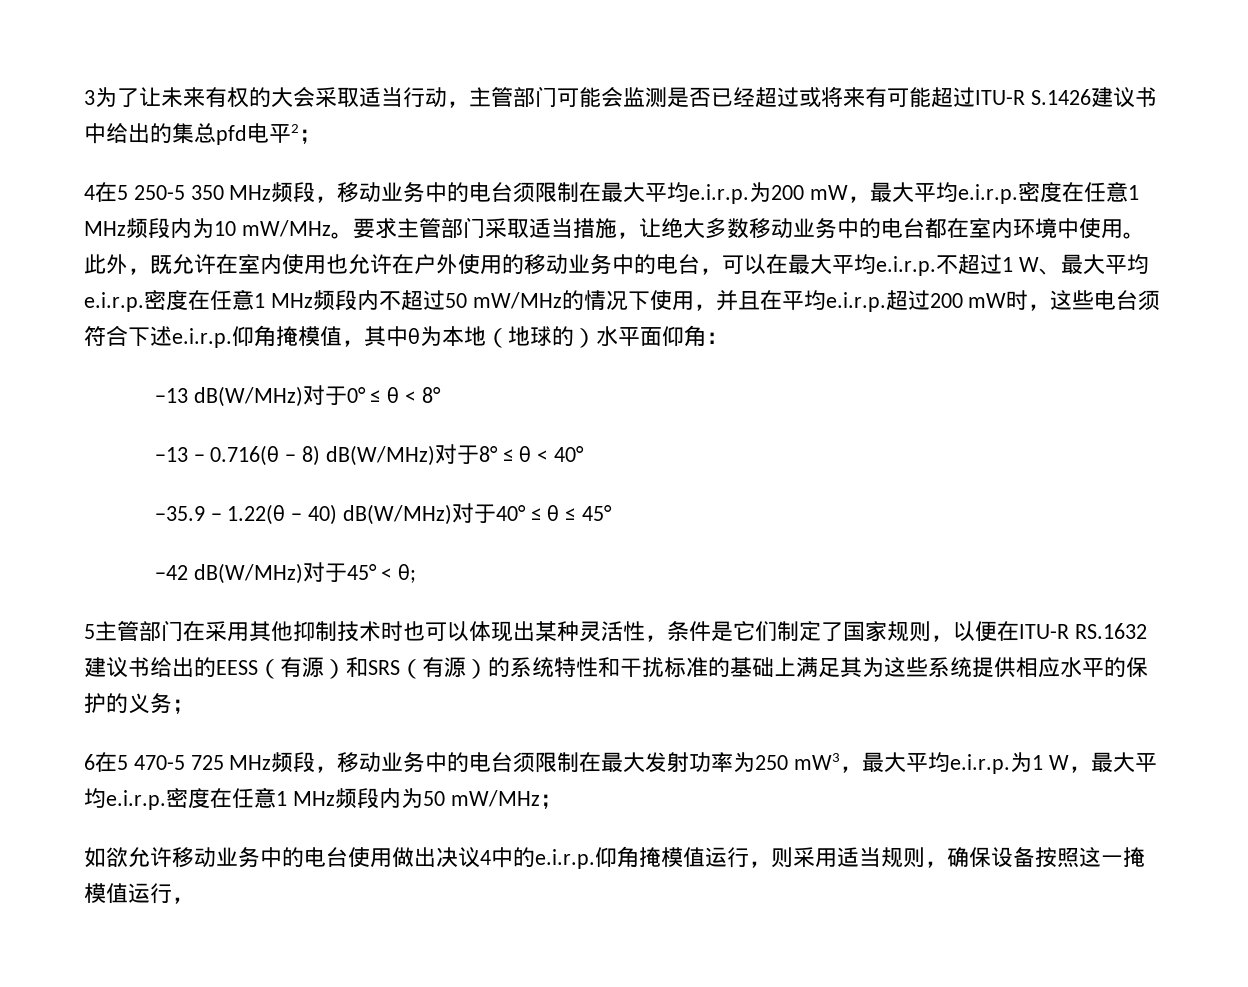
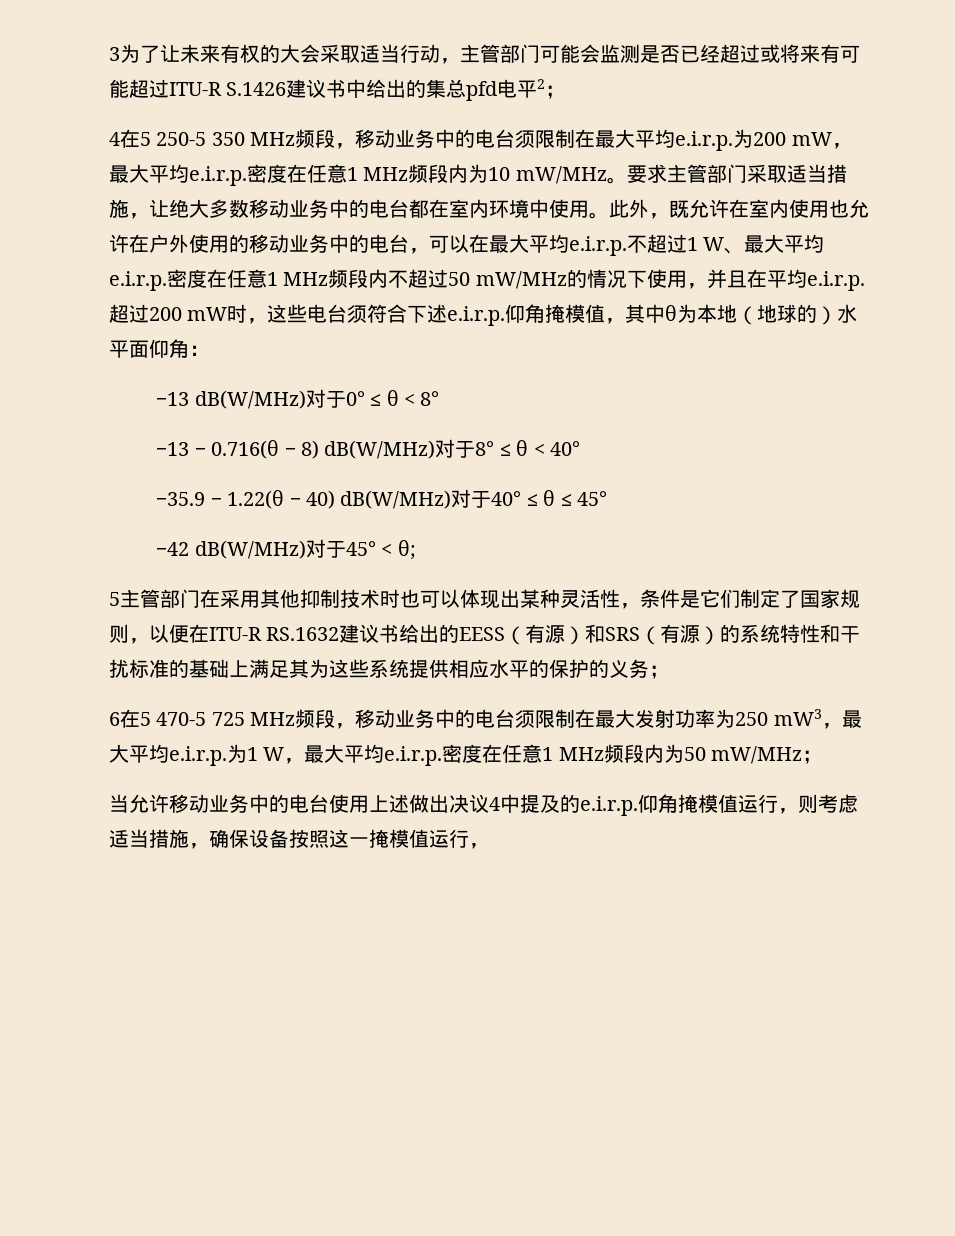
[84,847,128,868] 如欲 -> [109,794,129,813] 当
(392, 857) none -> [369,794,409,813] 上述
(513, 857) none -> [520,794,560,813] 提及
[793,847,925,868] 采用适当规则 -> [818,794,858,813] [109,829,189,848] 考虑适当措施

